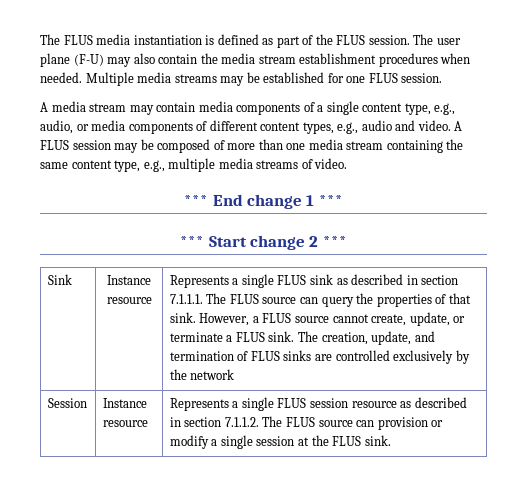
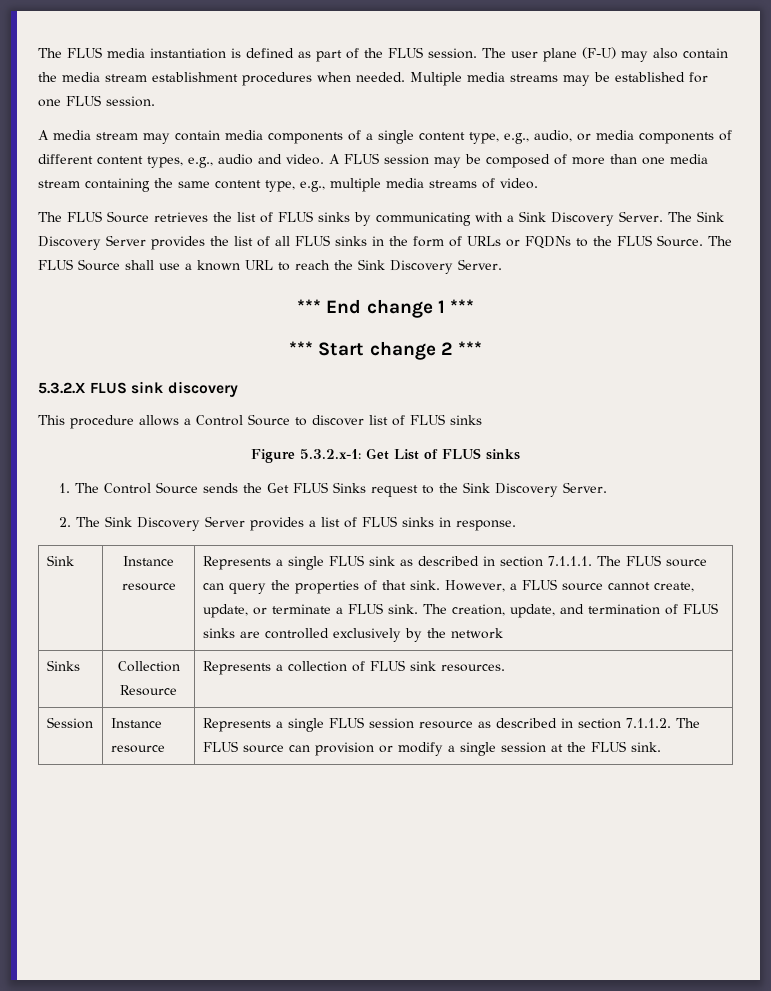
(348, 163) none -> [38,211,724,226] [38,235,732,250] [38,259,502,274] // The FLUS Source retrieves the list of FLUS sinks by communicating with a Sink Discovery Server. The Sink Discovery Server provides the list of all FLUS sinks in the form of URLs or FQDNs to the FLUS Source. The FLUS Source shall use a known URL to reach the Sink Discovery Server.
(347, 241) none -> [38,381,238,397] [38,414,482,429] [251,448,520,463] [59,482,608,497] [59,516,517,531] // 5.3.2.X FLUS sink discovery // This procedure allows a Control Source to discover list of FLUS sinks // Figure 5.3.2.x-1: Get List of FLUS sinks // 1. The Control Source sends the Get FLUS Sinks request to the Sink Discovery Server. // 2. The Sink Discovery Server provides a list of FLUS sinks in response.
(235, 374) none -> [46,660,80,671] [117,661,180,672] [120,685,177,696] [202,660,505,675] // Sinks | Collection Resource | Represents a collection of FLUS sink resources.

